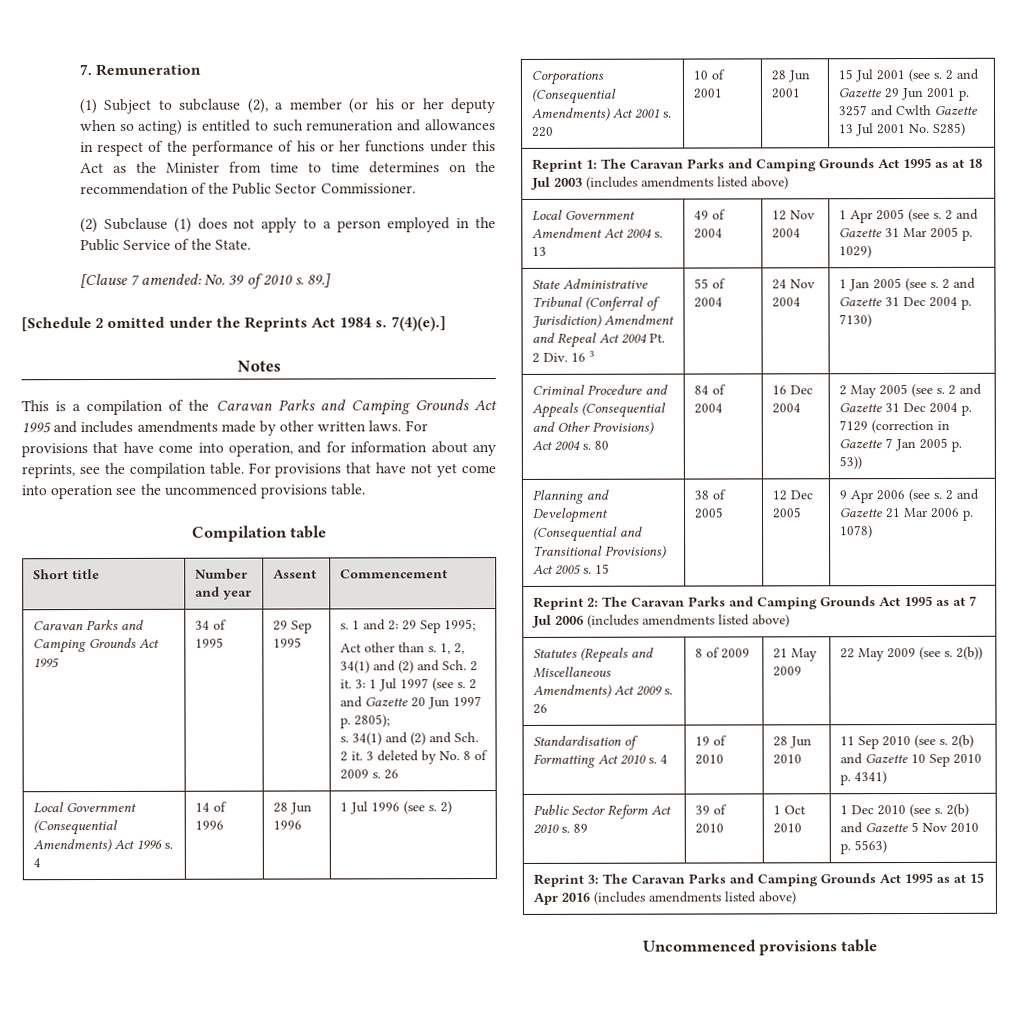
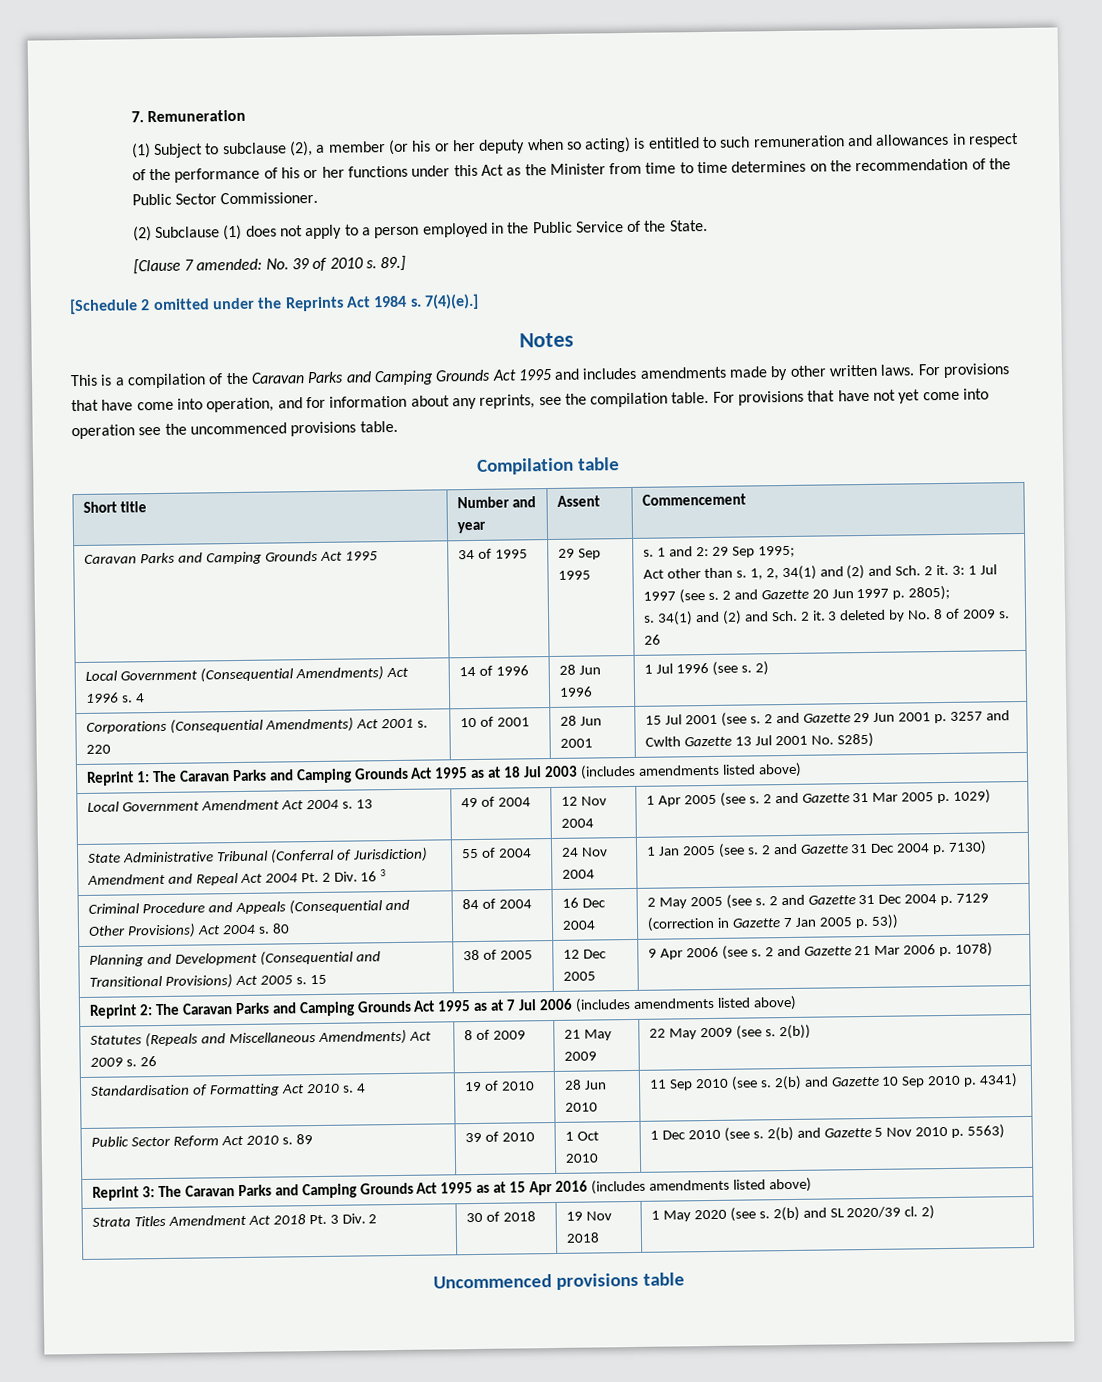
(796, 898) none -> [92,1213,378,1227] [466,1211,536,1223] [566,1211,613,1221] [566,1232,601,1243] [651,1205,936,1222] // Strata Titles Amendment Act 2018 Pt. 3 Div. 2 | 30 of 2018 | 19 Nov 2018 | 1 May 2020 (see s. 2(b) and SL 2020/39 cl. 2)

